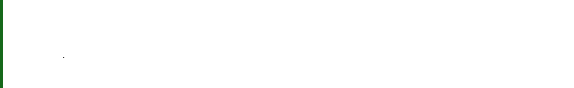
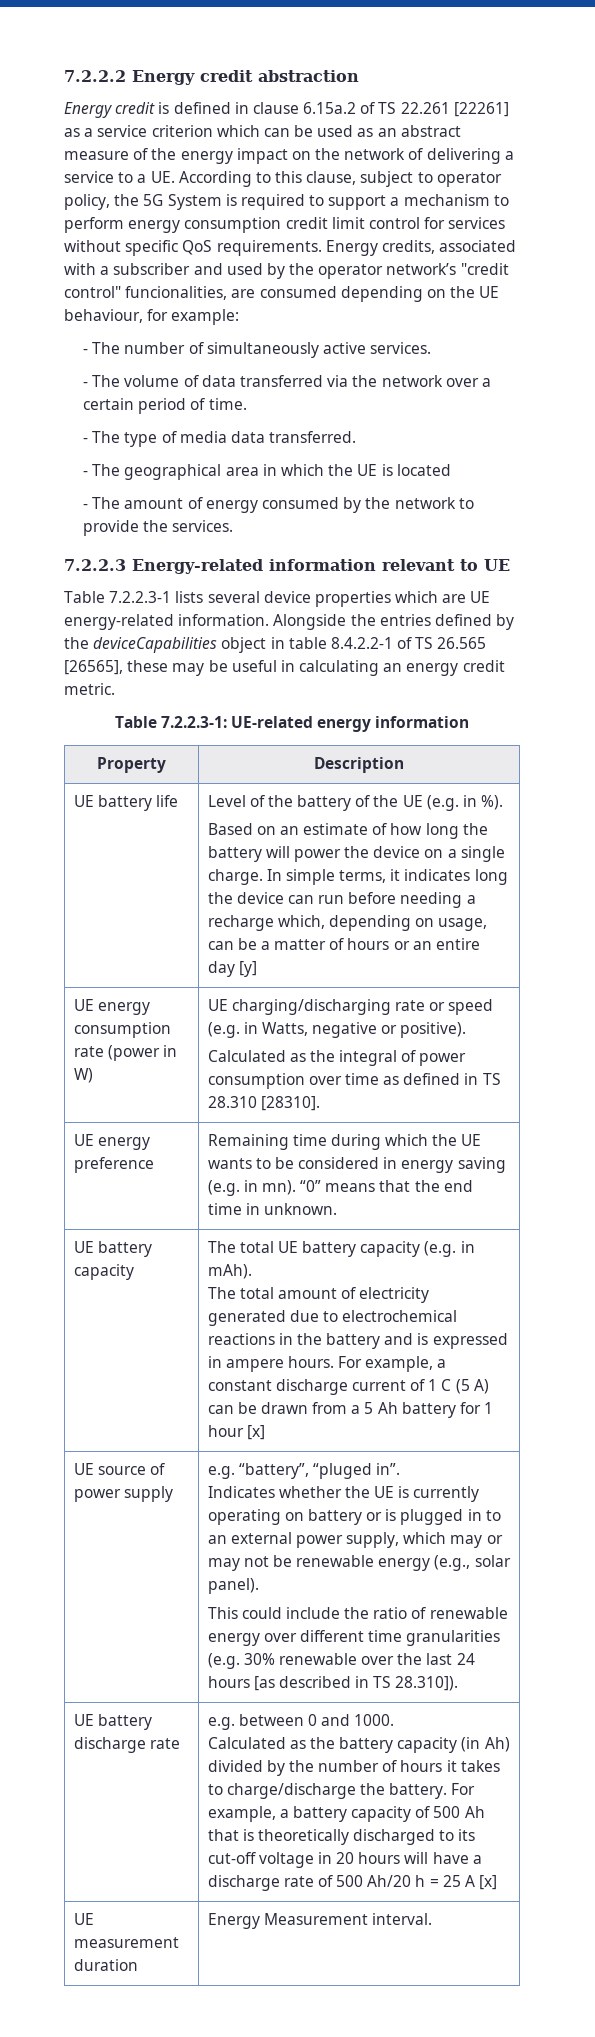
[61,57,65,58] . -> [64,70,359,85] [64,102,509,118] [64,125,461,137] [64,148,514,164] [64,171,502,187] [64,194,509,210] [64,217,506,233] [64,240,517,256] [64,263,509,279] [64,286,500,302] [64,309,240,325] [83,342,432,358] [83,375,491,387] [83,398,247,414] [83,431,357,447] [83,464,451,480] [83,497,474,513] [83,520,234,536] [64,559,510,574] [64,591,491,607] [64,614,515,630] [64,637,487,653] [64,660,505,676] [64,683,115,695] [114,716,470,732] [97,757,166,773] [314,757,404,773] [73,795,178,811] [207,795,504,811] [207,823,488,839] [207,846,505,862] [207,869,508,885] [207,892,476,908] [207,915,488,931] [207,938,481,950] [207,961,257,977] [73,999,150,1015] [73,1022,171,1038] [73,1045,177,1061] [73,1068,93,1083] [207,999,494,1015] [207,1022,467,1038] [207,1050,467,1066] [207,1073,501,1089] [207,1096,320,1111] [73,1134,150,1150] [73,1157,154,1173] [207,1134,482,1150] [207,1157,506,1173] [207,1180,473,1196] [207,1203,337,1215] [73,1241,152,1257] [73,1264,134,1280] [207,1241,475,1257] [207,1264,252,1279] [207,1287,430,1303] [207,1310,458,1326] [207,1333,508,1349] [207,1356,447,1372] [207,1379,489,1395] [207,1402,494,1418] [207,1425,265,1440] [73,1463,165,1475] [73,1486,173,1502] [207,1463,401,1479] [207,1486,480,1502] [207,1509,501,1525] [207,1532,503,1548] [207,1555,511,1571] [207,1578,259,1594] [207,1607,508,1619] [207,1630,501,1646] [207,1653,475,1669] [207,1676,459,1691] [73,1714,152,1730] [73,1737,180,1753] [207,1714,395,1730] [207,1737,510,1753] [207,1760,500,1776] [207,1783,476,1799] [207,1806,485,1822] [207,1829,476,1845] [207,1852,482,1868] [207,1875,498,1891] [73,1913,94,1925] [73,1937,179,1948] [73,1959,138,1971] [207,1913,432,1929] 7.2.2.2 Energy credit abstraction // Energy credit is defined in clause 6.15a.2 of TS 22.261 [22261] as a service criterion which can be used as an abstract measure of the energy impact on the network of delivering a service to a UE. According to this clause, subject to operator policy, the 5G System is required to support a mechanism to perform energy consumption credit limit control for services without specific QoS requirements. Energy credits, associated with a subscriber and used by the operator network’s "credit control" funcionalities, are consumed depending on the UE behaviour, for example: // - The number of simultaneously active services. // - The volume of data transferred via the network over a certain period of time. // - The type of media data transferred. // - The geographical area in which the UE is located // - The amount of energy consumed by the network to provide the services. // 7.2.2.3 Energy-related information relevant to UE // Table 7.2.2.3-1 lists several device properties which are UE energy-related information. Alongside the entries defined by the deviceCapabilities object in table 8.4.2.2-1 of TS 26.565 [26565], these may be useful in calculating an energy credit metric. // Table 7.2.2.3-1: UE-related energy information // Property | Description // UE battery life | Level of the battery of the UE (e.g. in %). // Based on an estimate of how long the battery will power the device on a single charge. In simple terms, it indicates long the device can run before needing a recharge which, depending on usage, can be a matter of hours or an entire day [y] // UE energy consumption rate (power in W) | UE charging/discharging rate or speed (e.g. in Watts, negative or positive). // Calculated as the integral of power consumption over time as defined in TS 28.310 [28310]. // UE energy preference | Remaining time during which the UE wants to be considered in energy saving (e.g. in mn). “0” means that the end time in unknown. // UE battery capacity | The total UE battery capacity (e.g. in mAh). // The total amount of electricity generated due to electrochemical reactions in the battery and is expressed in ampere hours. For example, a constant discharge current of 1 C (5 A) can be drawn from a 5 Ah battery for 1 hour [x] // UE source of power supply | e.g. “battery”, “pluged in”. // Indicates whether the UE is currently operating on battery or is plugged in to an external power supply, which may or may not be renewable energy (e.g., solar panel). // This could include the ratio of renewable energy over different time granularities (e.g. 30% renewable over the last 24 hours [as described in TS 28.310]). // UE battery discharge rate | e.g. between 0 and 1000. // Calculated as the battery capacity (in Ah) divided by the number of hours it takes to charge/discharge the battery. For example, a battery capacity of 500 Ah that is theoretically discharged to its cut-off voltage in 20 hours will have a discharge rate of 500 Ah/20 h = 25 A [x] // UE measurement duration | Energy Measurement interval.

